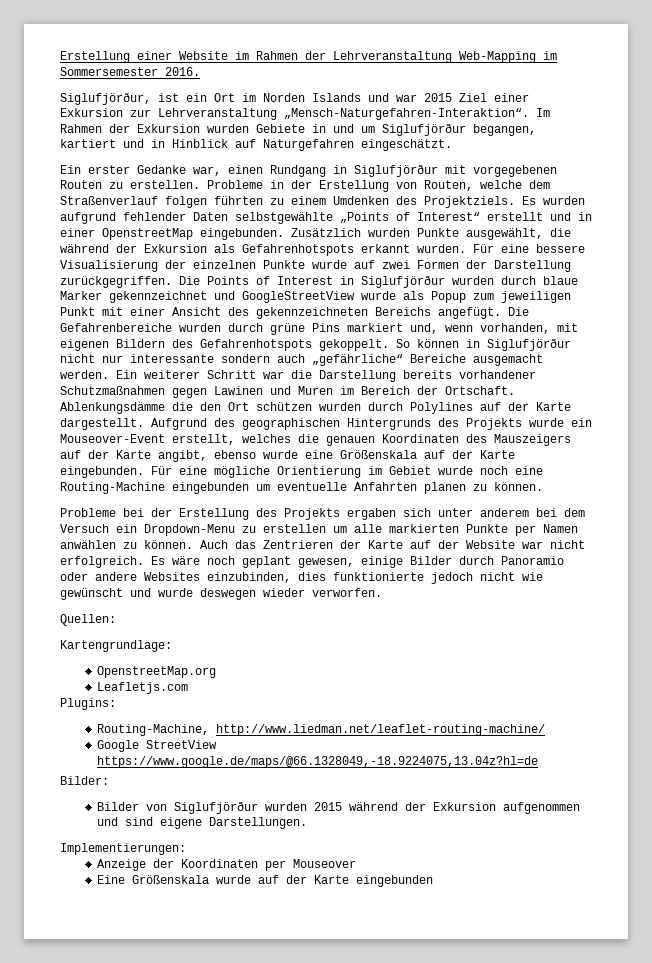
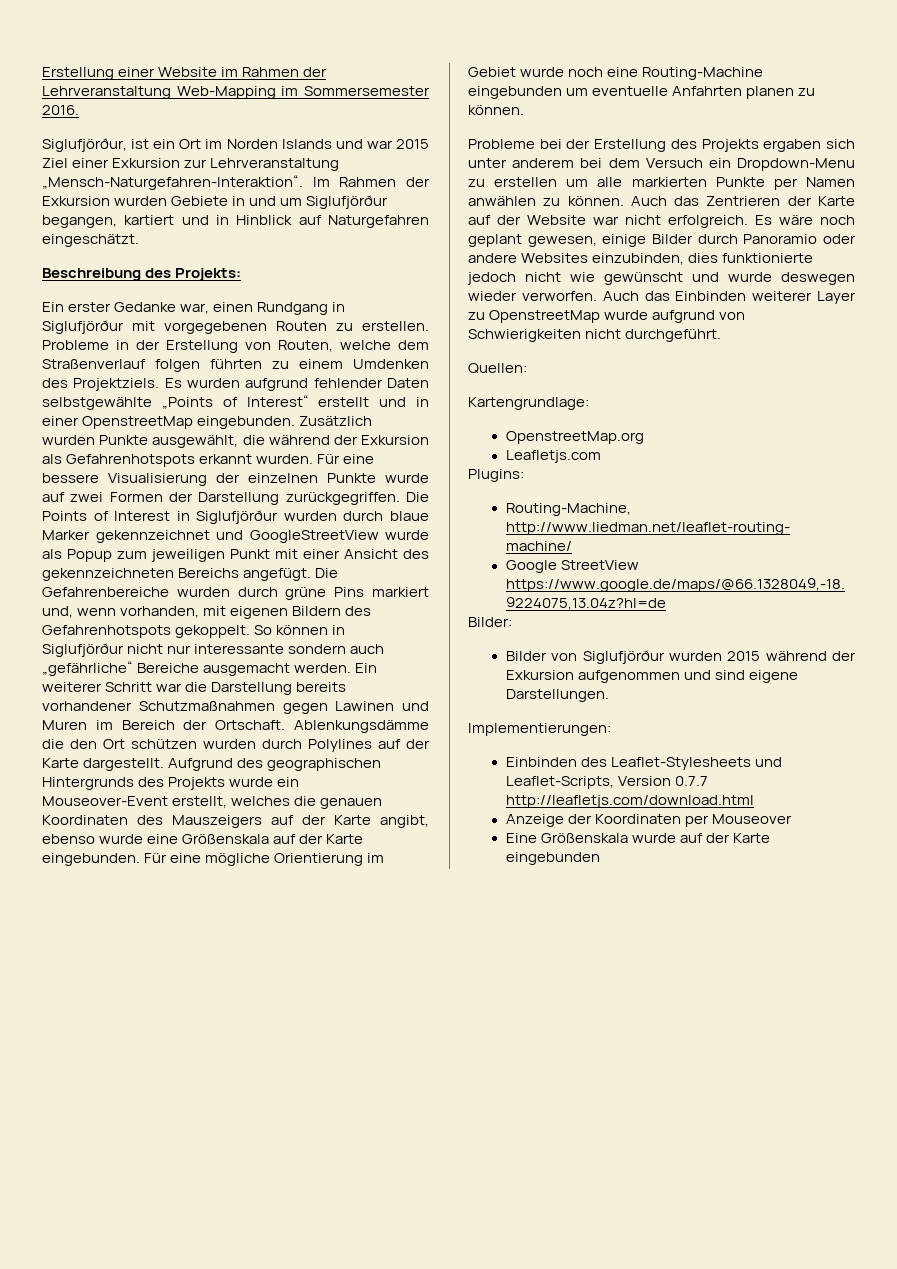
(452, 145) none -> [42,268,242,281] // Beschreibung des Projekts:
(382, 592) none -> [602,291,856,304] [468,310,746,323] [468,329,722,342] Auch das Einbinden weiterer Layer zu OpenstreetMap wurde aufgrund von Schwierigkeiten nicht durchgeführt.
(186, 849) none -> [505,757,782,770] [505,776,708,789] [505,795,754,808] // Einbinden des Leaflet-Stylesheets und Leaflet-Scripts, Version 0.7.7 http://leafletjs.com/download.html

